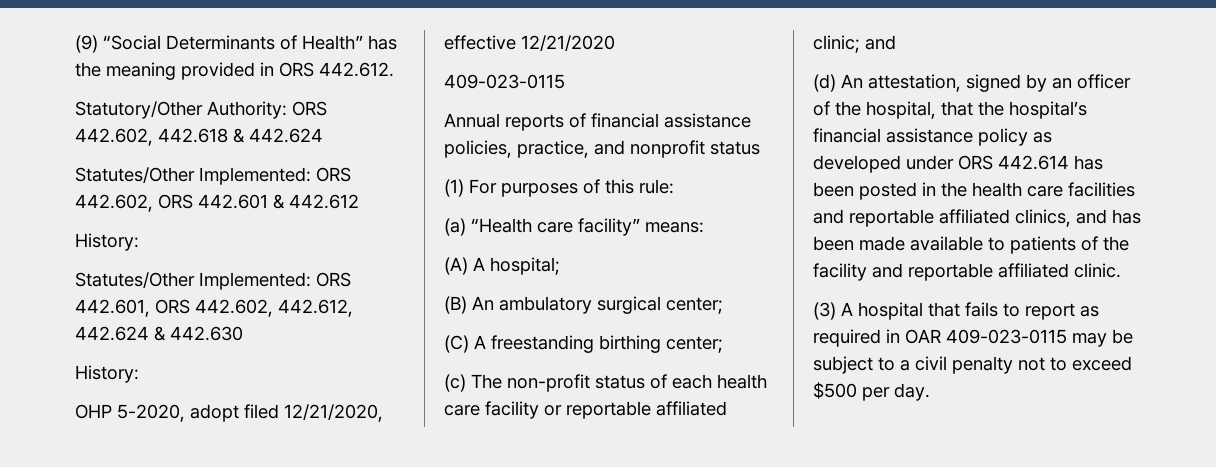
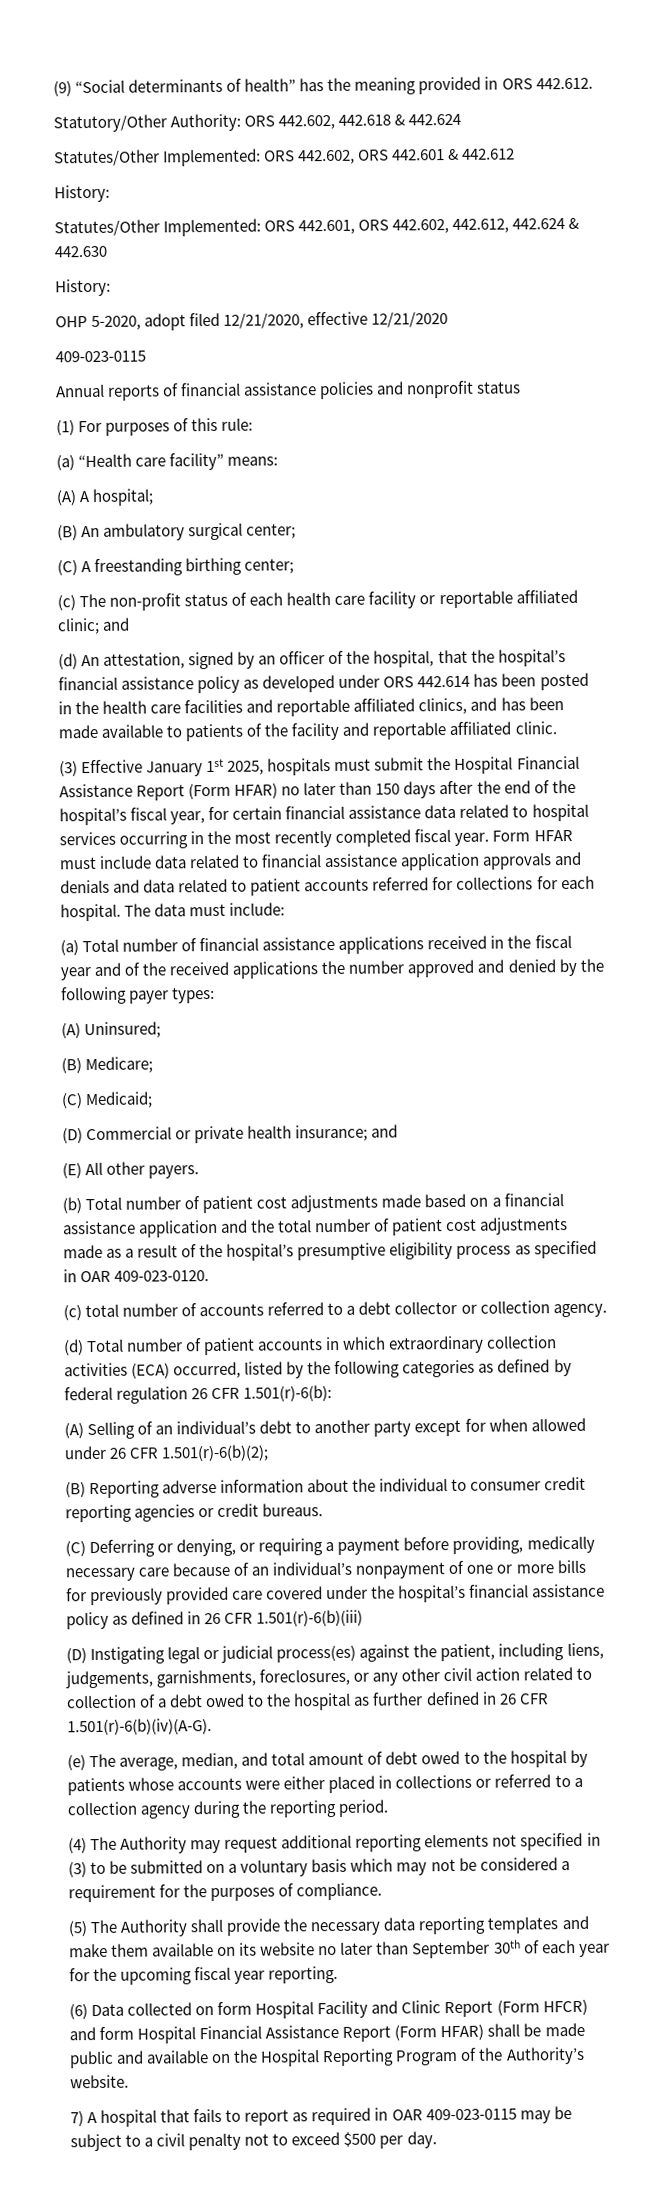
[166,35,363,50] Determinants of Health” -> [128,78,297,93] determinants of health”
[444,140,589,158] policies, practice, -> [319,381,375,400] policies
(836, 311) none -> [81,755,580,777] [59,779,576,801] [59,803,589,826] [59,829,573,849] [59,851,583,871] [60,875,595,896] [60,902,286,922] [60,934,572,956] [60,958,604,981] [61,986,216,1005] [61,1021,162,1039] [61,1056,154,1074] [61,1091,154,1109] [62,1124,399,1144] [62,1161,200,1179] [62,1193,564,1214] [63,1217,569,1238] [63,1240,597,1261] [63,1269,210,1283] [63,1300,607,1321] [63,1335,558,1356] [64,1359,572,1379] [64,1385,333,1404] [64,1417,586,1440] [64,1444,270,1462] [65,1476,587,1499] [65,1503,324,1523] [65,1535,595,1558] [65,1559,586,1582] [66,1583,606,1606] [66,1609,364,1630] [66,1642,604,1665] [65,1667,593,1689] [66,1691,549,1711] [67,1718,212,1736] [67,1749,588,1771] [67,1774,583,1796] [67,1799,390,1819] [68,1832,601,1854] [68,1857,570,1878] [68,1882,383,1903] [68,1915,589,1937] [69,1939,610,1959] [69,1965,339,1985] [69,1998,588,2020] [69,2022,585,2044] [69,2046,585,2069] [70,2074,129,2089] [70,2110,84,2127] Effective January 1st 2025, hospitals must submit the Hospital Financial Assistance Report (Form HFAR) no later than 150 days after the end of the hospital’s fiscal year, for certain financial assistance data related to hospital services occurring in the most recently completed fiscal year. Form HFAR must include data related to financial assistance application approvals and denials and data related to patient accounts referred for collections for each hospital. The data must include: // (a) Total number of financial assistance applications received in the fiscal year and of the received applications the number approved and denied by the following payer types: // (A) Uninsured; // (B) Medicare; // (C) Medicaid; // (D) Commercial or private health insurance; and // (E) All other payers. // (b) Total number of patient cost adjustments made based on a financial assistance application and the total number of patient cost adjustments made as a result of the hospital’s presumptive eligibility process as specified in OAR 409-023-0120. // (c) total number of accounts referred to a debt collector or collection agency. // (d) Total number of patient accounts in which extraordinary collection activities (ECA) occurred, listed by the following categories as defined by federal regulation 26 CFR 1.501(r)-6(b): // (A) Selling of an individual’s debt to another party except for when allowed under 26 CFR 1.501(r)-6(b)(2); // (B) Reporting adverse information about the individual to consumer credit reporting agencies or credit bureaus. // (C) Deferring or denying, or requiring a payment before providing, medically necessary care because of an individual’s nonpayment of one or more bills for previously provided care covered under the hospital’s financial assistance policy as defined in 26 CFR 1.501(r)-6(b)(iii) // (D) Instigating legal or judicial process(es) against the patient, including liens, judgements, garnishments, foreclosures, or any other civil action related to collection of a debt owed to the hospital as further defined in 26 CFR 1.501(r)-6(b)(iv)(A-G). // (e) The average, median, and total amount of debt owed to the hospital by patients whose accounts were either placed in collections or referred to a collection agency during the reporting period. // (4) The Authority may request additional reporting elements not specified in (3) to be submitted on a voluntary basis which may not be considered a requirement for the purposes of compliance. // (5) The Authority shall provide the necessary data reporting templates and make them available on its website no later than September 30th of each year for the upcoming fiscal year reporting. // (6) Data collected on form Hospital Facility and Clinic Report (Form HFCR) and form Hospital Financial Assistance Report (Form HFAR) shall be made public and available on the Hospital Reporting Program of the Authority’s website. // 7)

